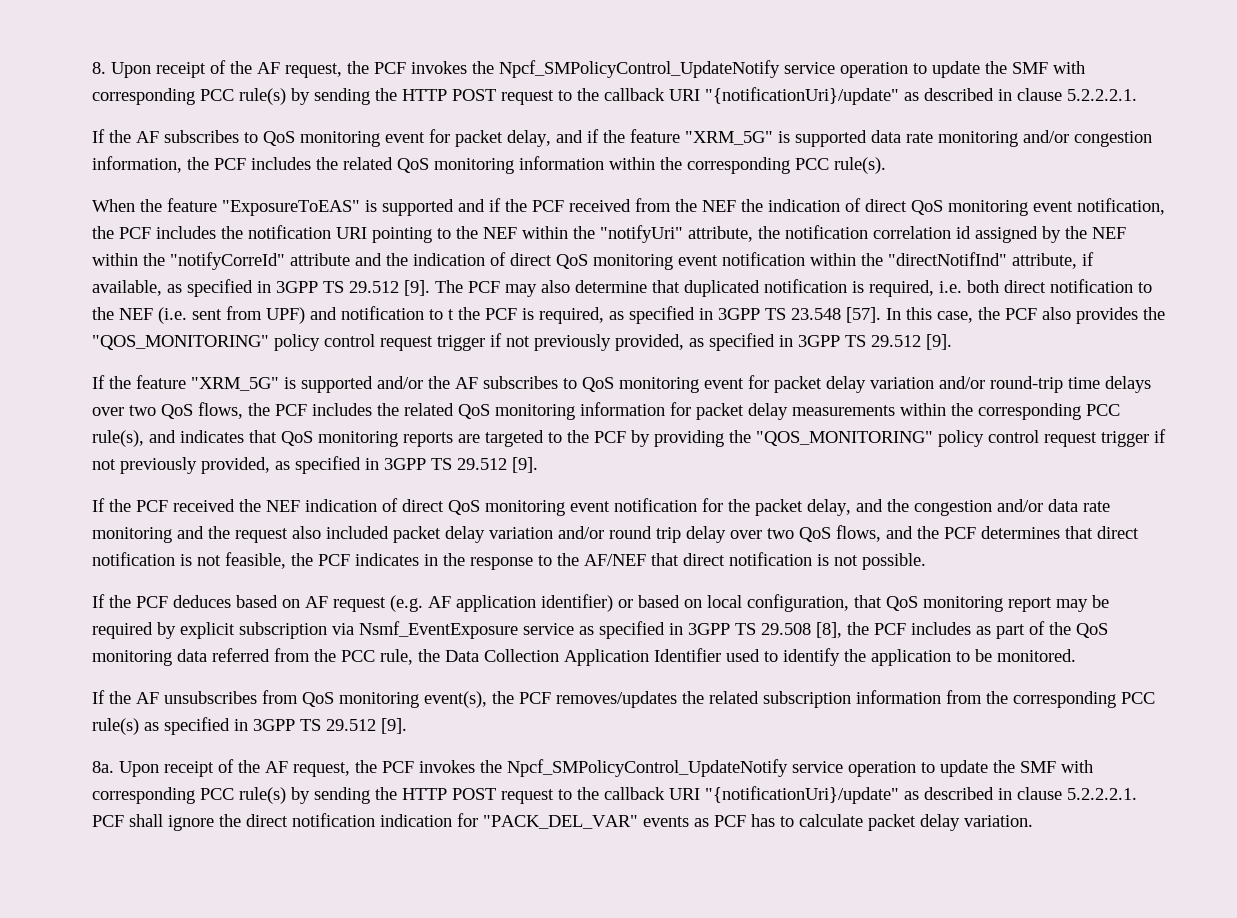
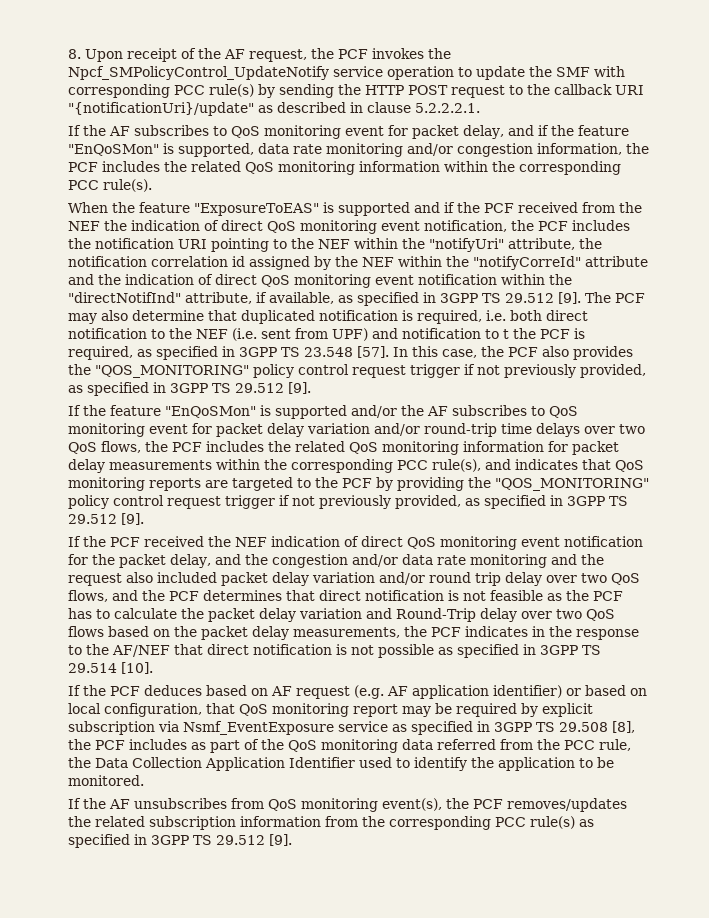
[685,130,868,147] "XRM_5G" is supported -> [67,143,254,157] "EnQoSMon" is supported,
[191,377,280,391] "XRM_5G" -> [164,406,256,418] "EnQoSMon"
[225,552,287,569] feasible, -> [489,590,623,601] [67,608,615,622] [67,626,400,640] feasible as the PCF has to calculate the packet delay variation and Round-Trip delay over two QoS flows based on the packet delay measurements,
[862,553,927,570] possible. -> [377,644,601,658] [67,662,153,674] possible as specified in 3GPP TS 29.514 [10].
[92,759,1094,777] [92,786,1138,804] [92,813,1034,831] // 8a. Upon receipt of the AF request, the PCF invokes the Npcf_SMPolicyControl_UpdateNotify service operation to update the SMF with corresponding PCC rule(s) by sending the HTTP POST request to the callback URI "{notificationUri}/update" as described in clause 5.2.2.2.1. PCF shall ignore the direct notification indication for "PACK_DEL_VAR" events as PCF has to calculate packet delay variation. -> (292, 840) none

